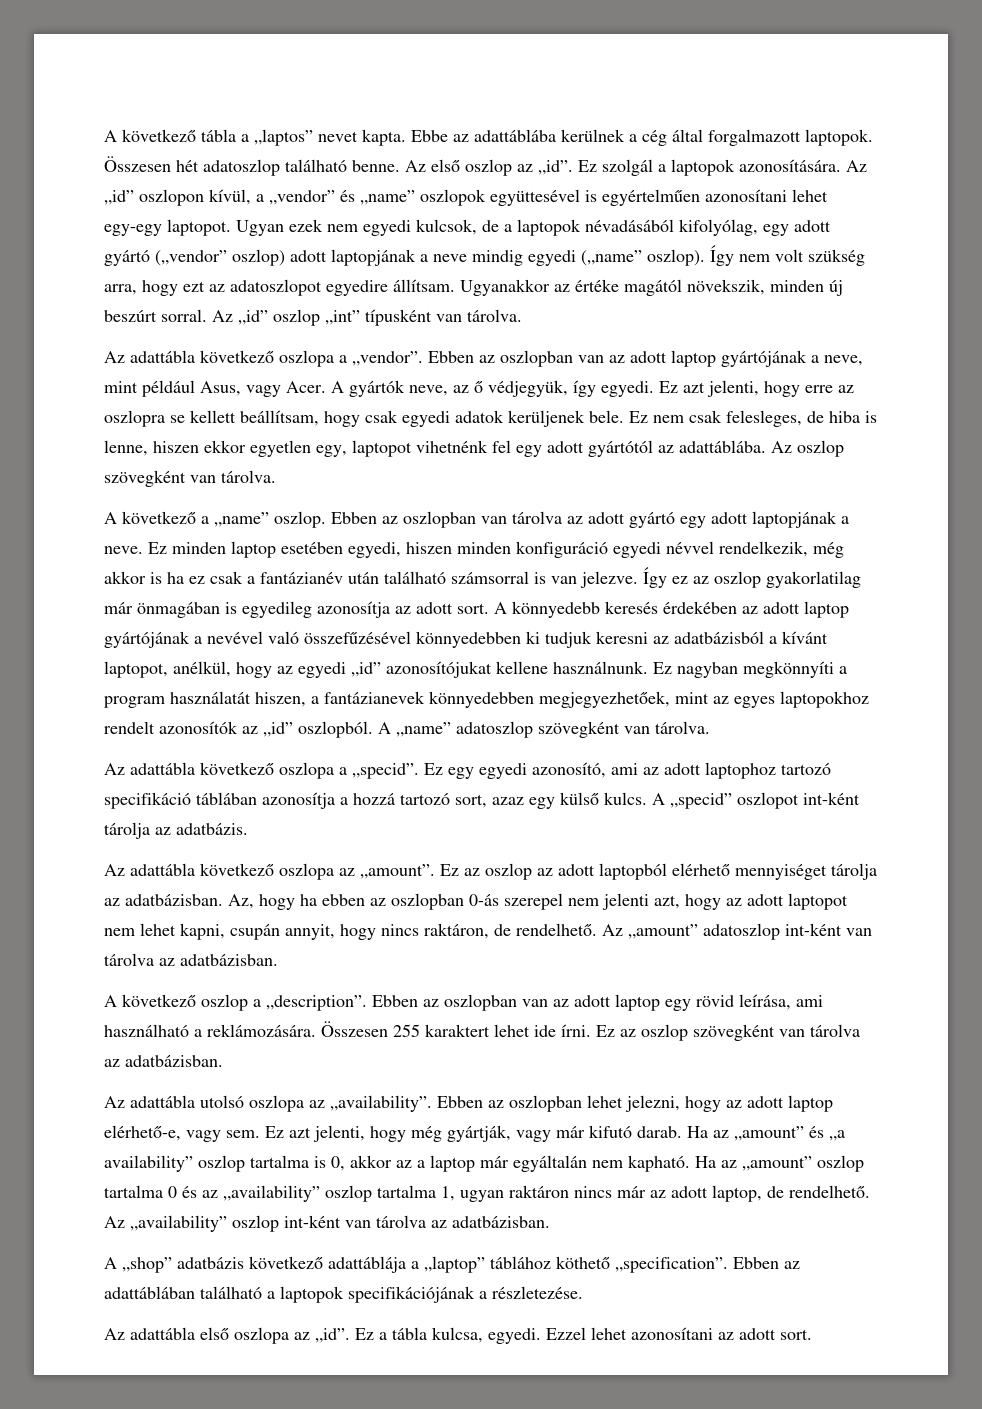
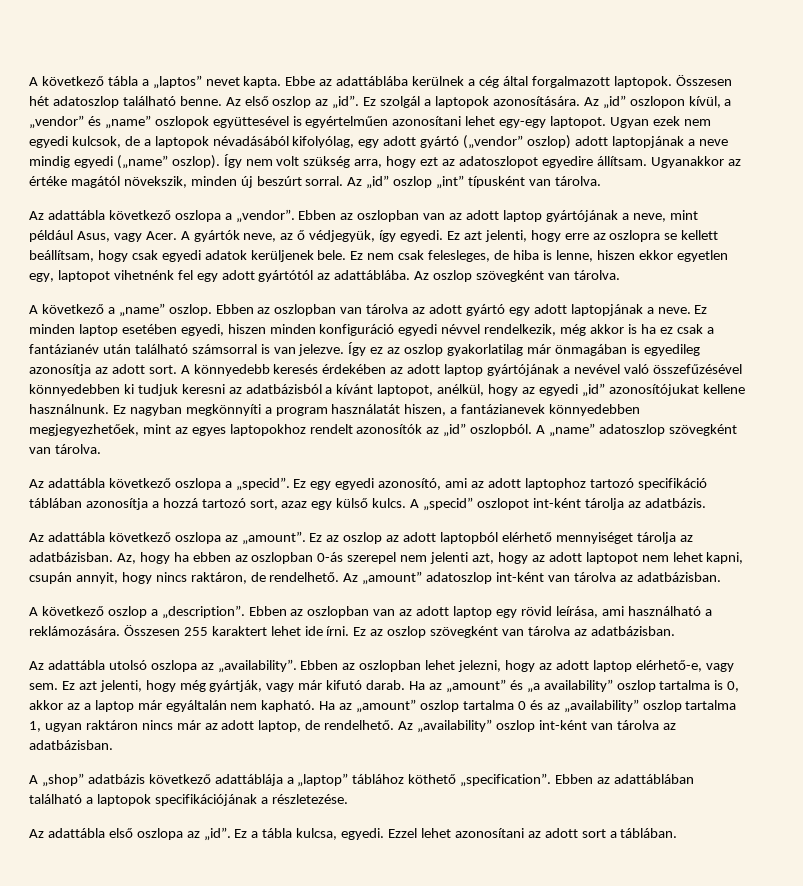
[780,1329,812,1340] sort. -> [581,828,678,838] sort a táblában.

